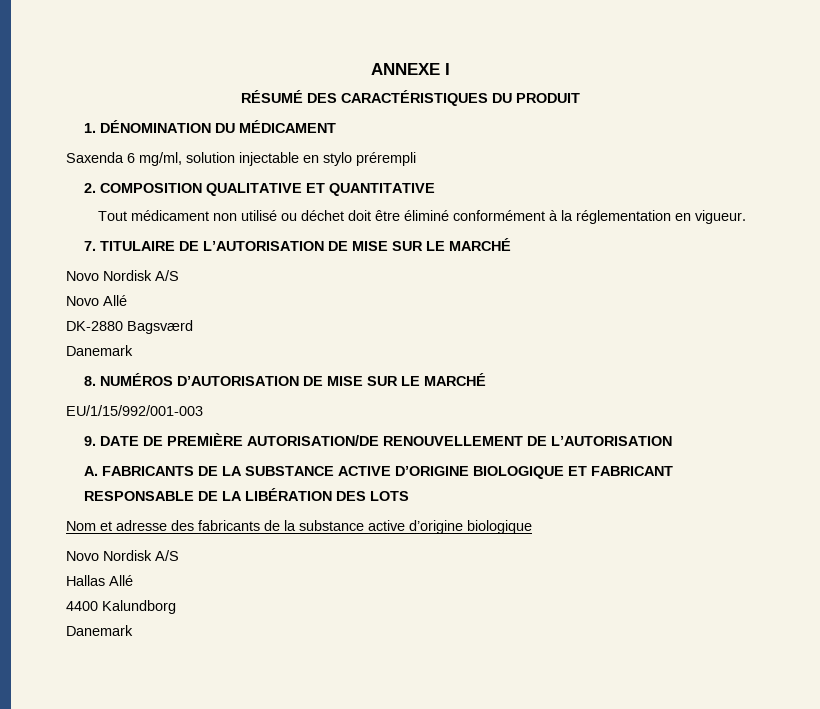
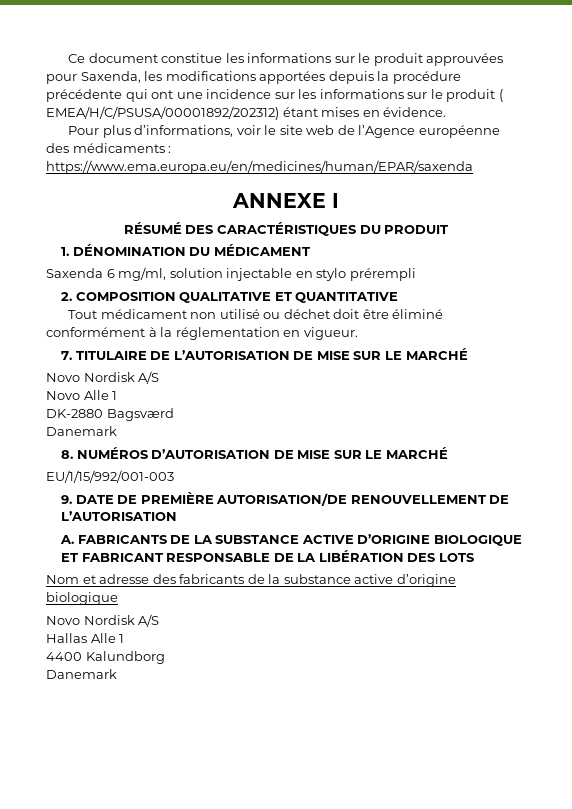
(370, 69) none -> [68,53,504,66] [46,71,461,84] [46,89,503,102] [46,106,447,120] [68,125,500,138] [46,143,172,153] [46,160,473,174] Ce document constitue les informations sur le produit approuvées pour Saxenda, les modifications apportées depuis la procédure précédente qui ont une incidence sur les informations sur le produit ( EMEA/H/C/PSUSA/00001892/202312) étant mises en évidence. // Pour plus d’informations, voir le site web de l’Agence européenne des médicaments : https://www.ema.europa.eu/en/medicines/human/EPAR/saxenda //
[103,295,127,306] Allé -> [83,390,118,400] Alle 1
[109,575,133,586] Allé -> [90,633,125,643] Alle 1

